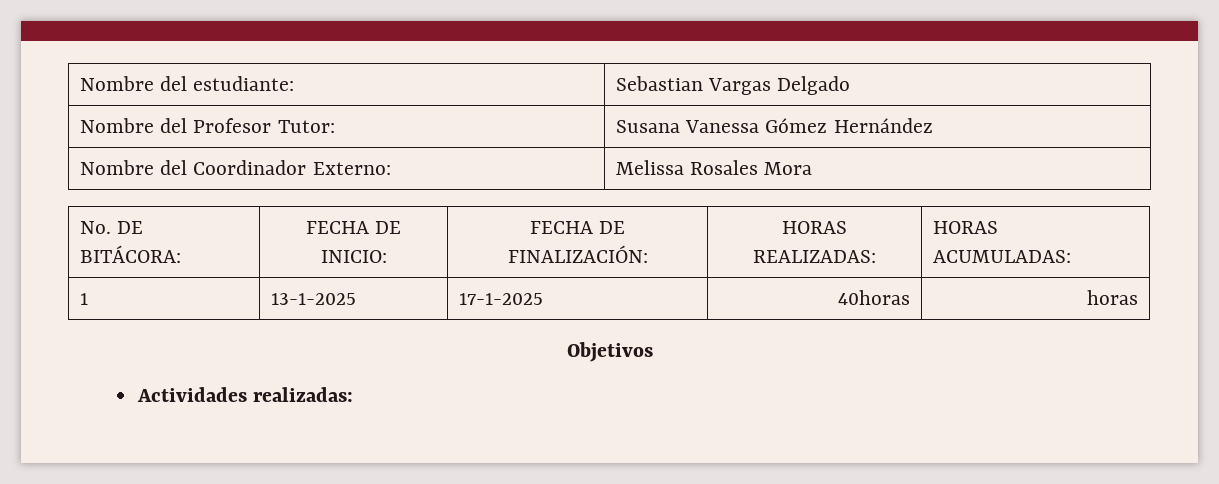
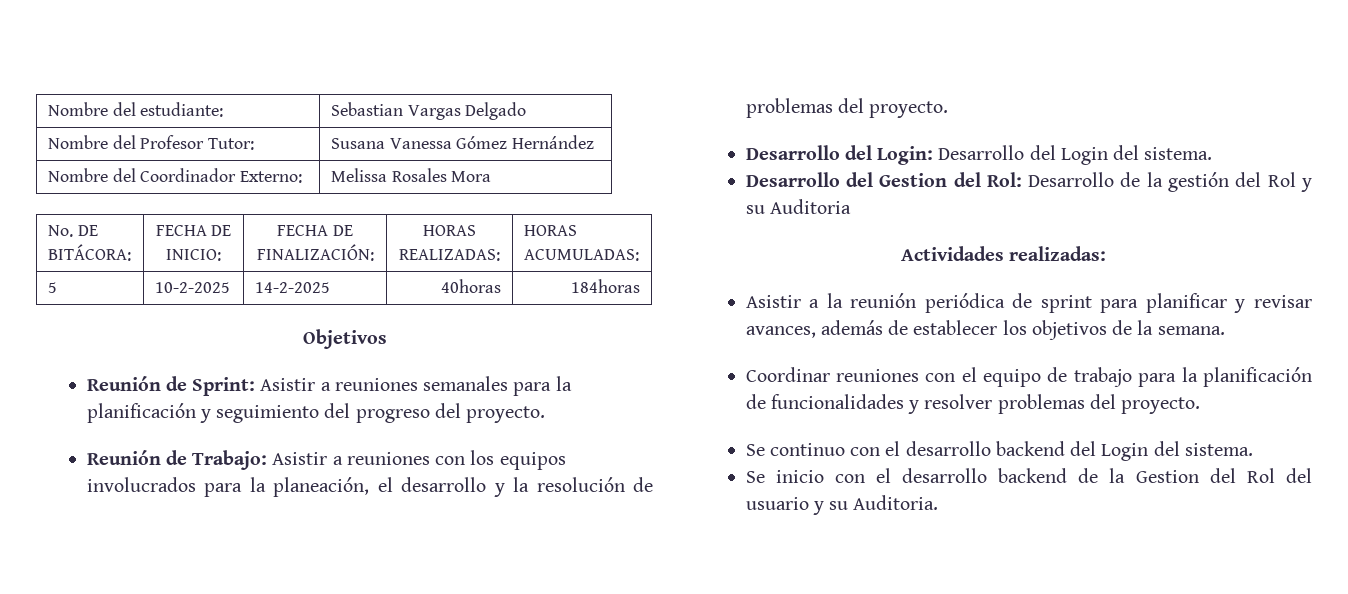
[80,293,89,305] [271,293,357,305] [459,293,544,305] 1 | 13-1-2025 | 17-1-2025 -> [47,282,57,293] [154,282,230,293] [254,282,330,293] 5 | 10-2-2025 | 14-2-2025
[1086,290,1138,305] horas -> [571,279,641,293] 184horas
[136,387,354,402] Actividades realizadas: -> [86,376,572,396] [86,403,546,423] [86,450,566,470] [86,477,654,497] [745,98,949,118] [745,145,1213,165] [745,172,1312,192] [745,199,851,214] [900,246,1107,261] [745,293,1312,313] [745,320,1225,340] [745,367,1312,387] [745,394,1201,414] [745,441,1253,461] [745,468,1312,483] [745,495,939,515] Reunión de Sprint: Asistir a reuniones semanales para la planificación y seguimiento del progreso del proyecto. // Reunión de Trabajo: Asistir a reuniones con los equipos involucrados para la planeación, el desarrollo y la resolución de problemas del proyecto. // Desarrollo del Login: Desarrollo del Login del sistema. // Desarrollo del Gestion del Rol: Desarrollo de la gestión del Rol y su Auditoria // Actividades realizadas: // Asistir a la reunión periódica de sprint para planificar y revisar avances, además de establecer los objetivos de la semana. // Coordinar reuniones con el equipo de trabajo para la planificación de funcionalidades y resolver problemas del proyecto. // Se continuo con el desarrollo backend del Login del sistema. // Se inicio con el desarrollo backend de la Gestion del Rol del usuario y su Auditoria.

